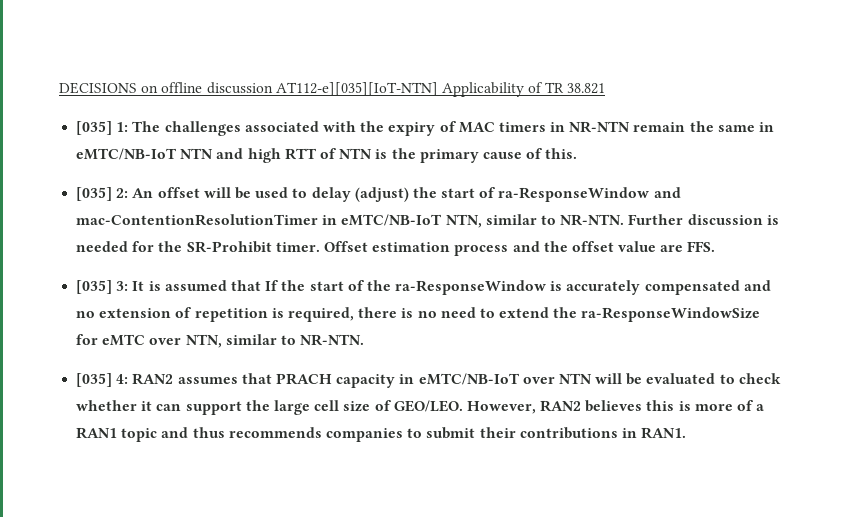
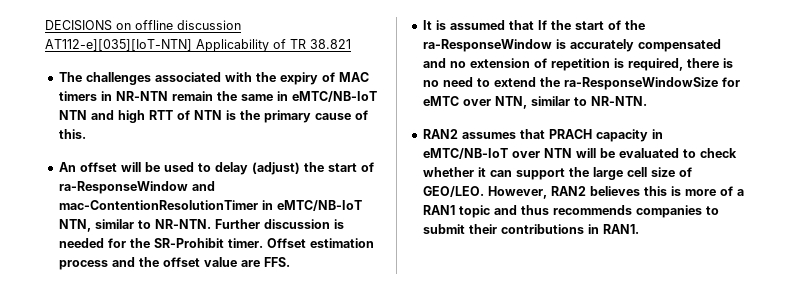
[76,121,129,135] [035] 1: -> (351, 44) none
[76,187,129,201] [035] 2: -> (86, 134) none
[76,280,129,294] [035] 3: -> (290, 262) none
[76,373,129,387] [035] 4: -> (647, 101) none

